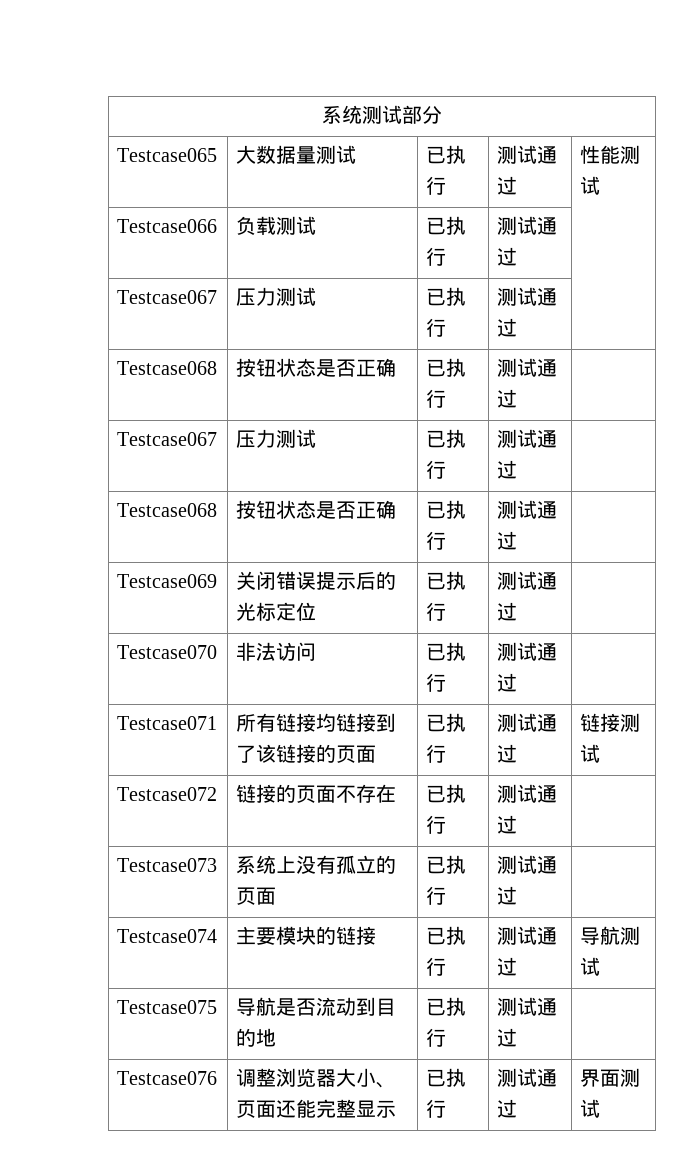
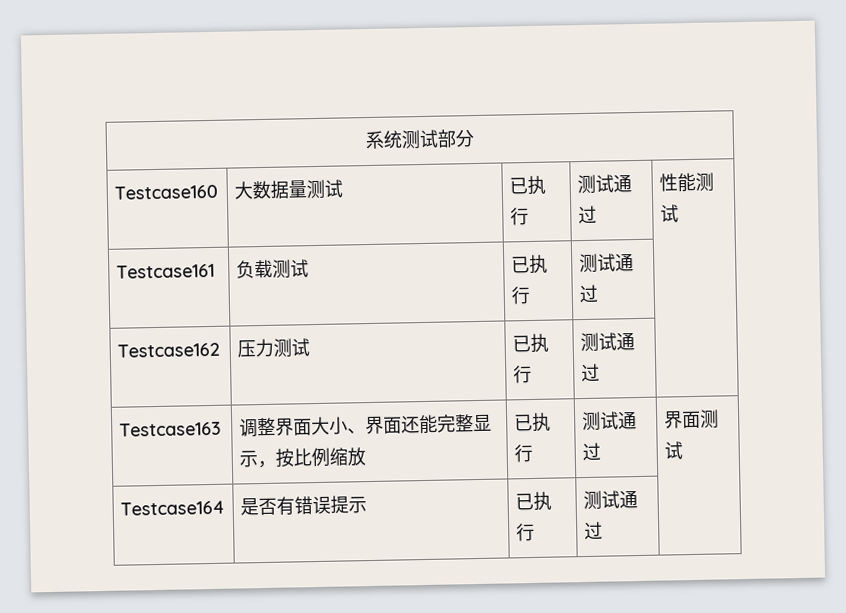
[117,148,218,162] Testcase065 -> [113,184,218,200] Testcase160
[117,219,218,233] Testcase066 -> [115,263,215,279] Testcase161
[117,290,218,304] [236,287,317,306] [426,287,467,306] [426,318,447,337] [497,287,558,306] [497,318,518,337] [117,361,218,375] [236,358,397,377] [426,358,467,377] [426,389,447,408] [497,358,558,377] [497,389,518,408] [117,432,218,446] [236,429,317,448] [426,429,467,448] [426,460,447,479] [497,429,558,448] [497,460,518,479] [117,503,218,517] [236,500,397,519] [426,500,467,519] [426,531,447,550] [497,500,558,519] [497,531,518,550] [117,574,218,588] [236,571,397,590] [236,602,317,621] [426,571,467,590] [426,602,447,621] [497,571,558,590] [497,602,518,621] [117,645,218,659] [236,642,317,661] [426,642,467,661] [426,673,447,692] [497,642,558,661] [497,673,518,692] [117,716,218,730] [236,713,397,732] [236,744,377,763] [426,713,467,732] [426,744,447,763] [497,713,558,732] [497,744,518,763] [580,713,641,732] [580,744,601,763] [117,787,218,801] [236,784,397,803] [426,784,467,803] [426,815,447,834] [497,784,558,803] [497,815,518,834] [117,858,218,872] [236,855,397,874] [236,887,277,905] [426,855,467,874] [426,886,447,905] [497,855,558,874] [497,886,518,905] [117,929,218,943] [236,926,377,945] [426,926,467,945] [426,957,447,976] [497,926,558,945] [497,957,518,976] [580,926,641,945] [580,957,601,976] [117,1000,218,1014] [236,997,397,1016] [236,1028,277,1047] [426,997,467,1016] [426,1028,447,1047] [497,997,558,1016] [497,1028,518,1047] [117,1071,218,1085] [236,1068,397,1088] [236,1100,257,1118] Testcase067 | 压力测试 | 已执行 | 测试通过 | // Testcase068 | 按钮状态是否正确 | 已执行 | 测试通过 | // Testcase067 | 压力测试 | 已执行 | 测试通过 | // Testcase068 | 按钮状态是否正确 | 已执行 | 测试通过 | // Testcase069 | 关闭错误提示后的光标定位 | 已执行 | 测试通过 | // Testcase070 | 非法访问 | 已执行 | 测试通过 | // Testcase071 | 所有链接均链接到了该链接的页面 | 已执行 | 测试通过 | 链接测试 // Testcase072 | 链接的页面不存在 | 已执行 | 测试通过 | // Testcase073 | 系统上没有孤立的页面 | 已执行 | 测试通过 | // Testcase074 | 主要模块的链接 | 已执行 | 测试通过 | 导航测试 // Testcase075 | 导航是否流动到目的地 | 已执行 | 测试通过 | // Testcase076 | 调整浏览器大小、页 -> [116,342,220,358] [236,338,310,358] [511,333,549,354] [512,364,532,384] [579,332,635,353] [580,363,600,383] [118,421,221,437] [238,415,384,438] Testcase162 | 压力测试 | 已执行 | 测试通过 | // Testcase163 | 调整界面大小、界
(397, 1109) none -> [256,447,366,469] ，按比例缩放
(601, 1108) none -> [119,500,225,516] [239,495,367,516] [514,491,552,511] [515,522,535,542] [582,490,638,511] [583,521,603,541] // Testcase164 | 是否有错误提示 | 已执行 | 测试通过 |

